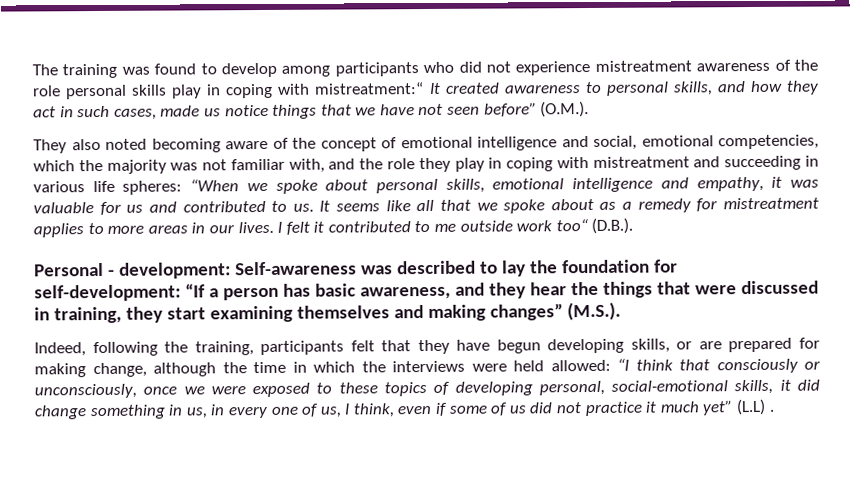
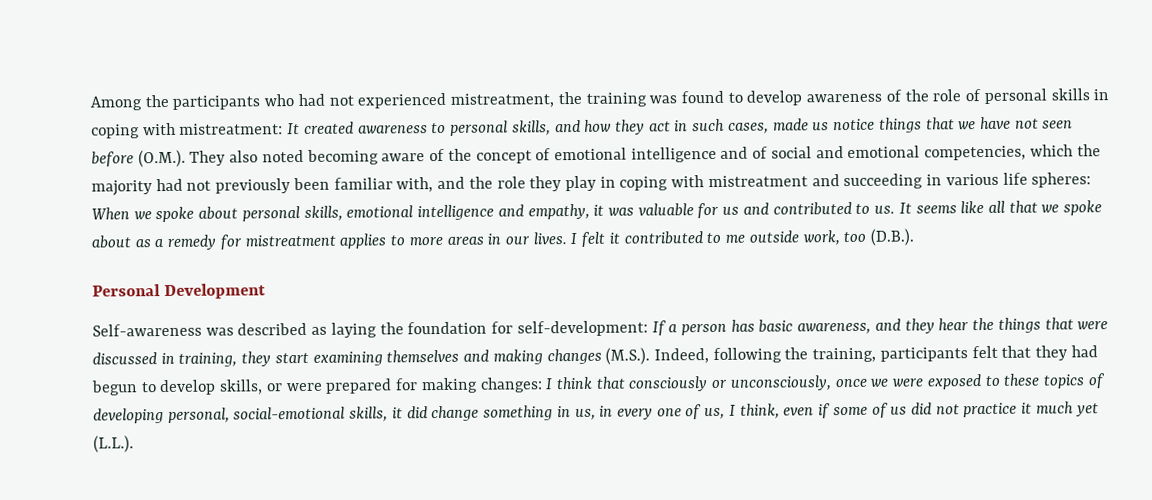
[32,64,58,76] The -> [90,91,582,111] Among the participants who had not experienced mistreatment, the
[281,60,692,77] among participants who did not experience mistreatment -> (803, 98) none
(61, 91) none -> [965,89,982,102] of
[171,82,425,99] play in coping with mistreatment:“ -> [1093,89,1110,101] [91,122,284,139] in coping with mistreatment:
[483,102,537,117] before” -> [91,151,134,167] before
(590, 109) // -> (186, 158) none
[593,135,637,150] social, -> [752,146,844,159] of social and
[170,159,228,171] was not -> [155,177,330,194] had not previously been
[190,179,240,192] “When -> [91,207,130,220] When
[516,219,588,232] work too“ -> [802,230,867,246] work, too
[107,262,231,279] - development: -> [163,283,266,300] Development //
[479,260,526,277] to lay -> [311,322,377,338] as laying
[184,283,205,298] “If -> [651,320,666,336] If
[489,303,563,321] changes” -> [546,348,602,365] changes
(621, 311) // -> (651, 356) none
[456,338,625,354] have begun developing -> [1070,345,1098,358] [91,379,217,396] had begun to develop
[698,341,722,350] are -> [285,382,323,392] were
[92,358,629,378] change, although the time in which the interviews were held allowed: “I -> [479,377,554,393] changes: I
[702,398,774,416] yet” (L.L) . -> [1074,403,1099,417] [93,435,134,453] yet (L.L.).

